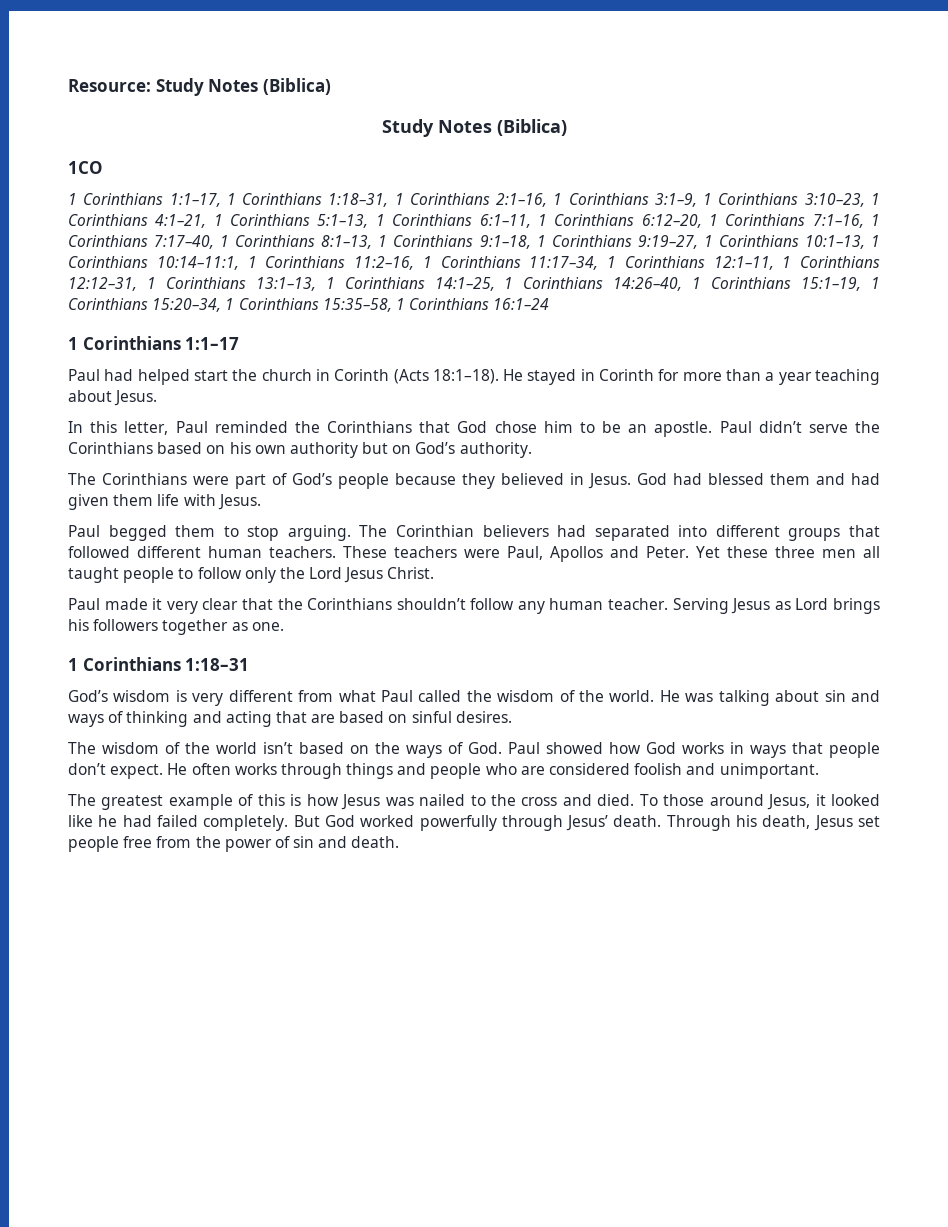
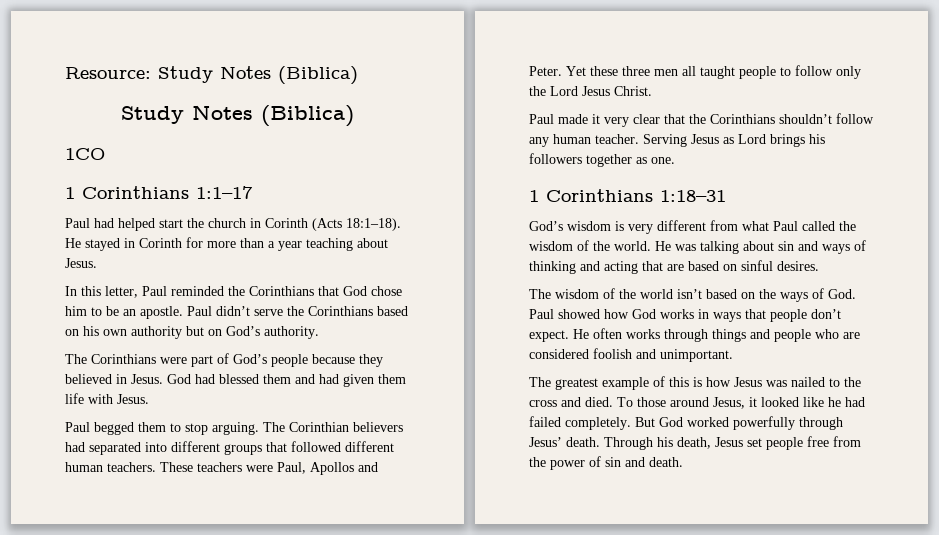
[68,193,880,207] [68,214,880,228] [68,235,880,249] [68,256,880,270] [68,277,880,291] [68,298,550,312] // 1 Corinthians 1:1–17, 1 Corinthians 1:18–31, 1 Corinthians 2:1–16, 1 Corinthians 3:1–9, 1 Corinthians 3:10–23, 1 Corinthians 4:1–21, 1 Corinthians 5:1–13, 1 Corinthians 6:1–11, 1 Corinthians 6:12–20, 1 Corinthians 7:1–16, 1 Corinthians 7:17–40, 1 Corinthians 8:1–13, 1 Corinthians 9:1–18, 1 Corinthians 9:19–27, 1 Corinthians 10:1–13, 1 Corinthians 10:14–11:1, 1 Corinthians 11:2–16, 1 Corinthians 11:17–34, 1 Corinthians 12:1–11, 1 Corinthians 12:12–31, 1 Corinthians 13:1–13, 1 Corinthians 14:1–25, 1 Corinthians 14:26–40, 1 Corinthians 15:1–19, 1 Corinthians 15:20–34, 1 Corinthians 15:35–58, 1 Corinthians 16:1–24 -> (105, 154) none

